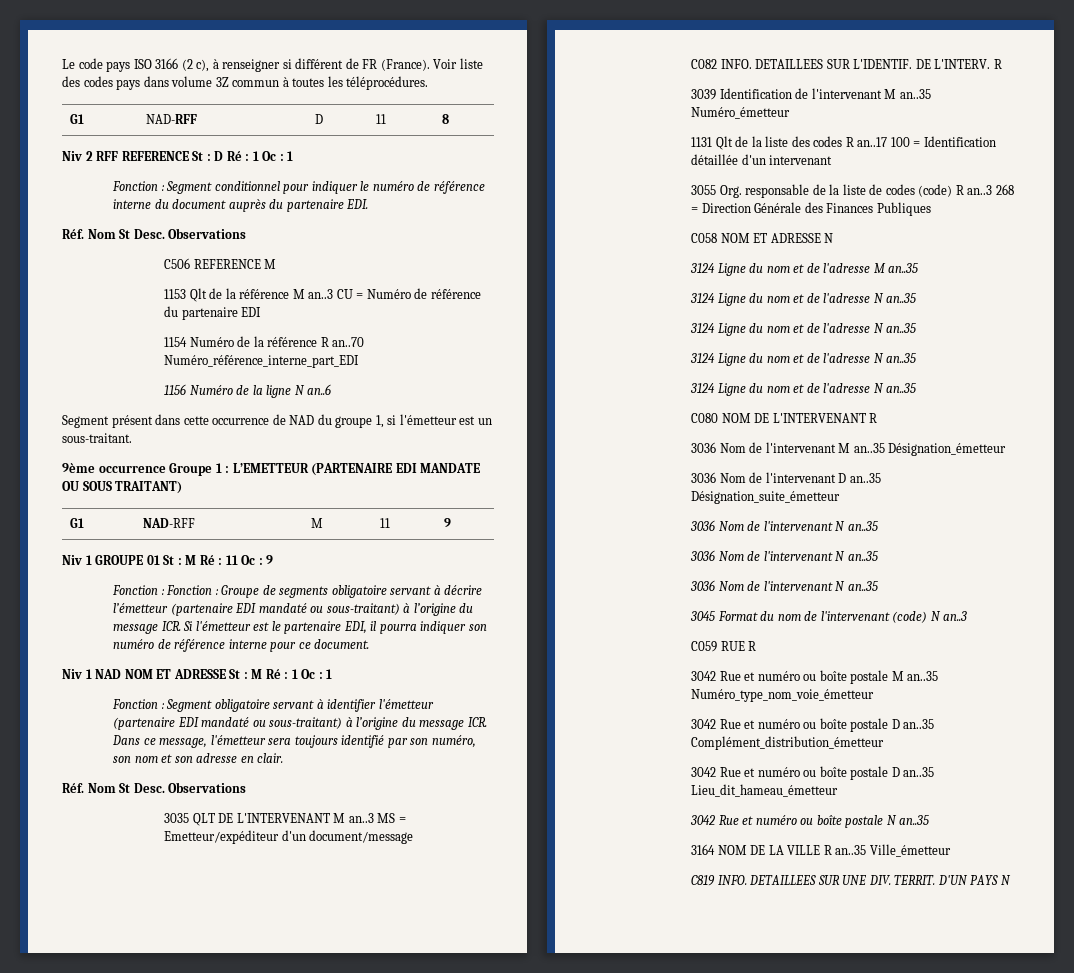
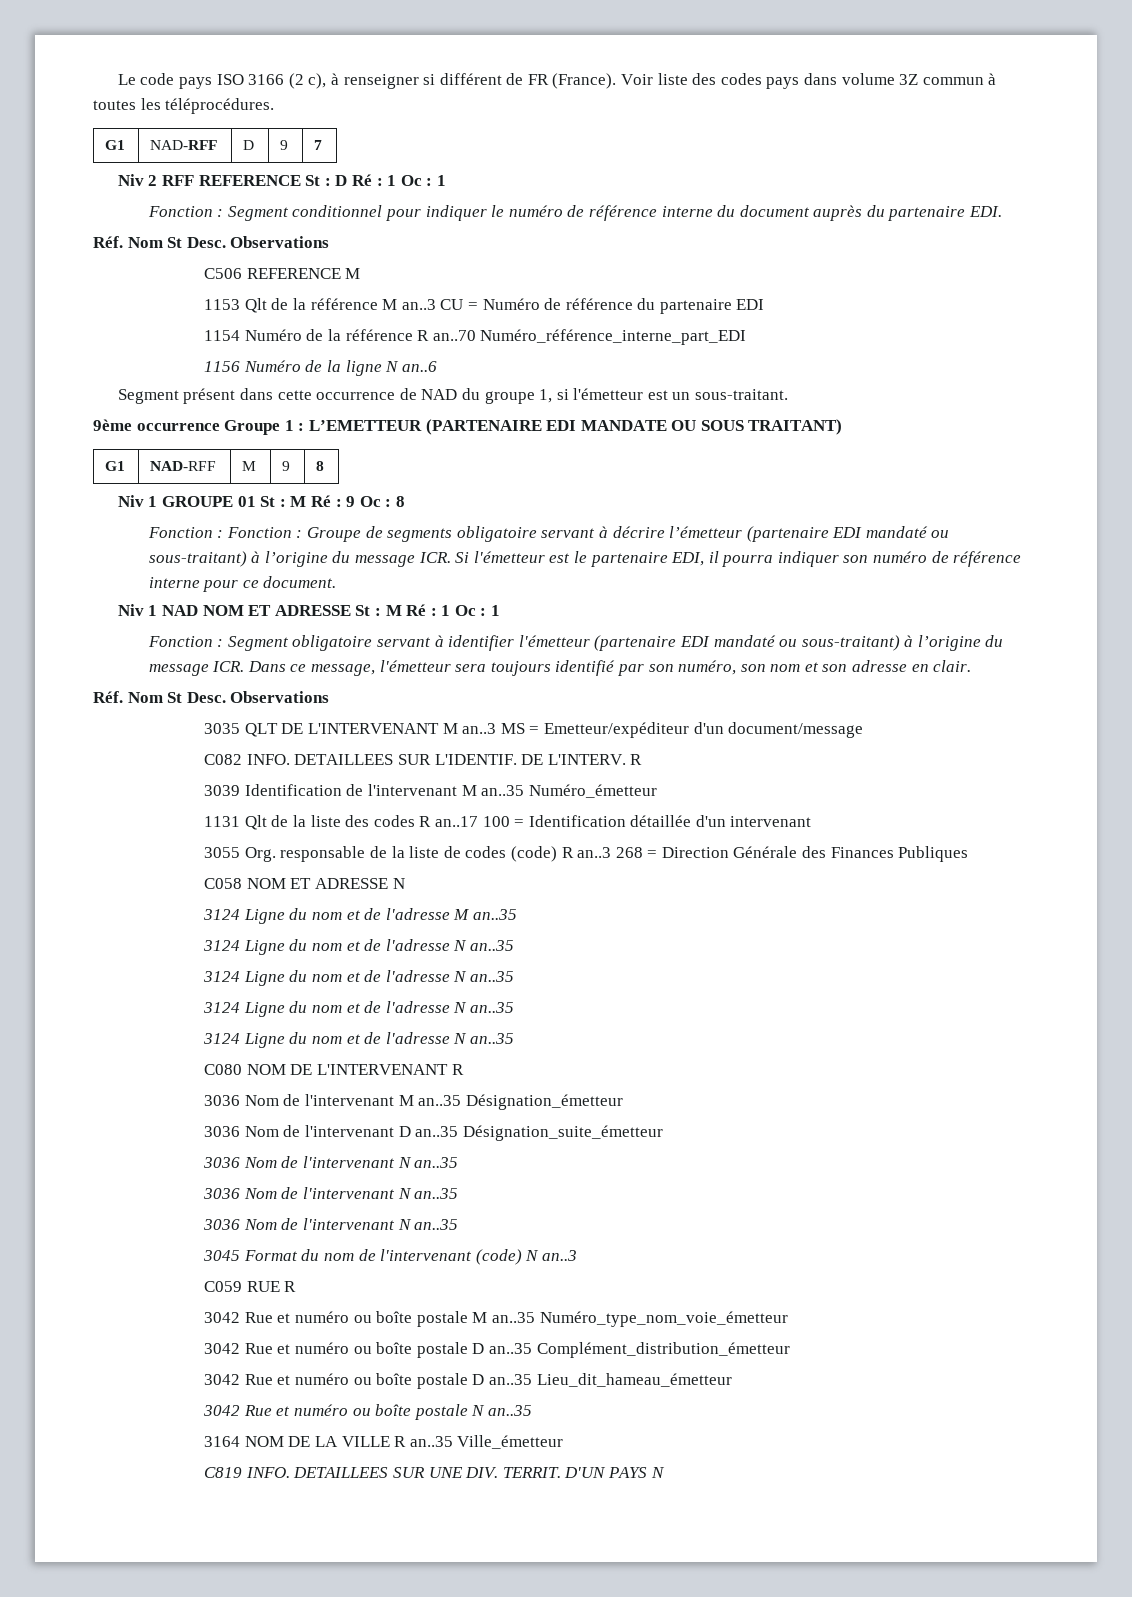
[375,114,386,124] [441,114,449,124] 11 | 8 -> [280,140,289,150] [314,140,323,150] 9 | 7
[379,518,390,528] [443,518,451,528] 11 | 9 -> [282,461,291,471] [316,461,325,471] 9 | 8
[225,555,274,565] 11 Oc : 9 -> [346,496,405,507] 9 Oc : 8

